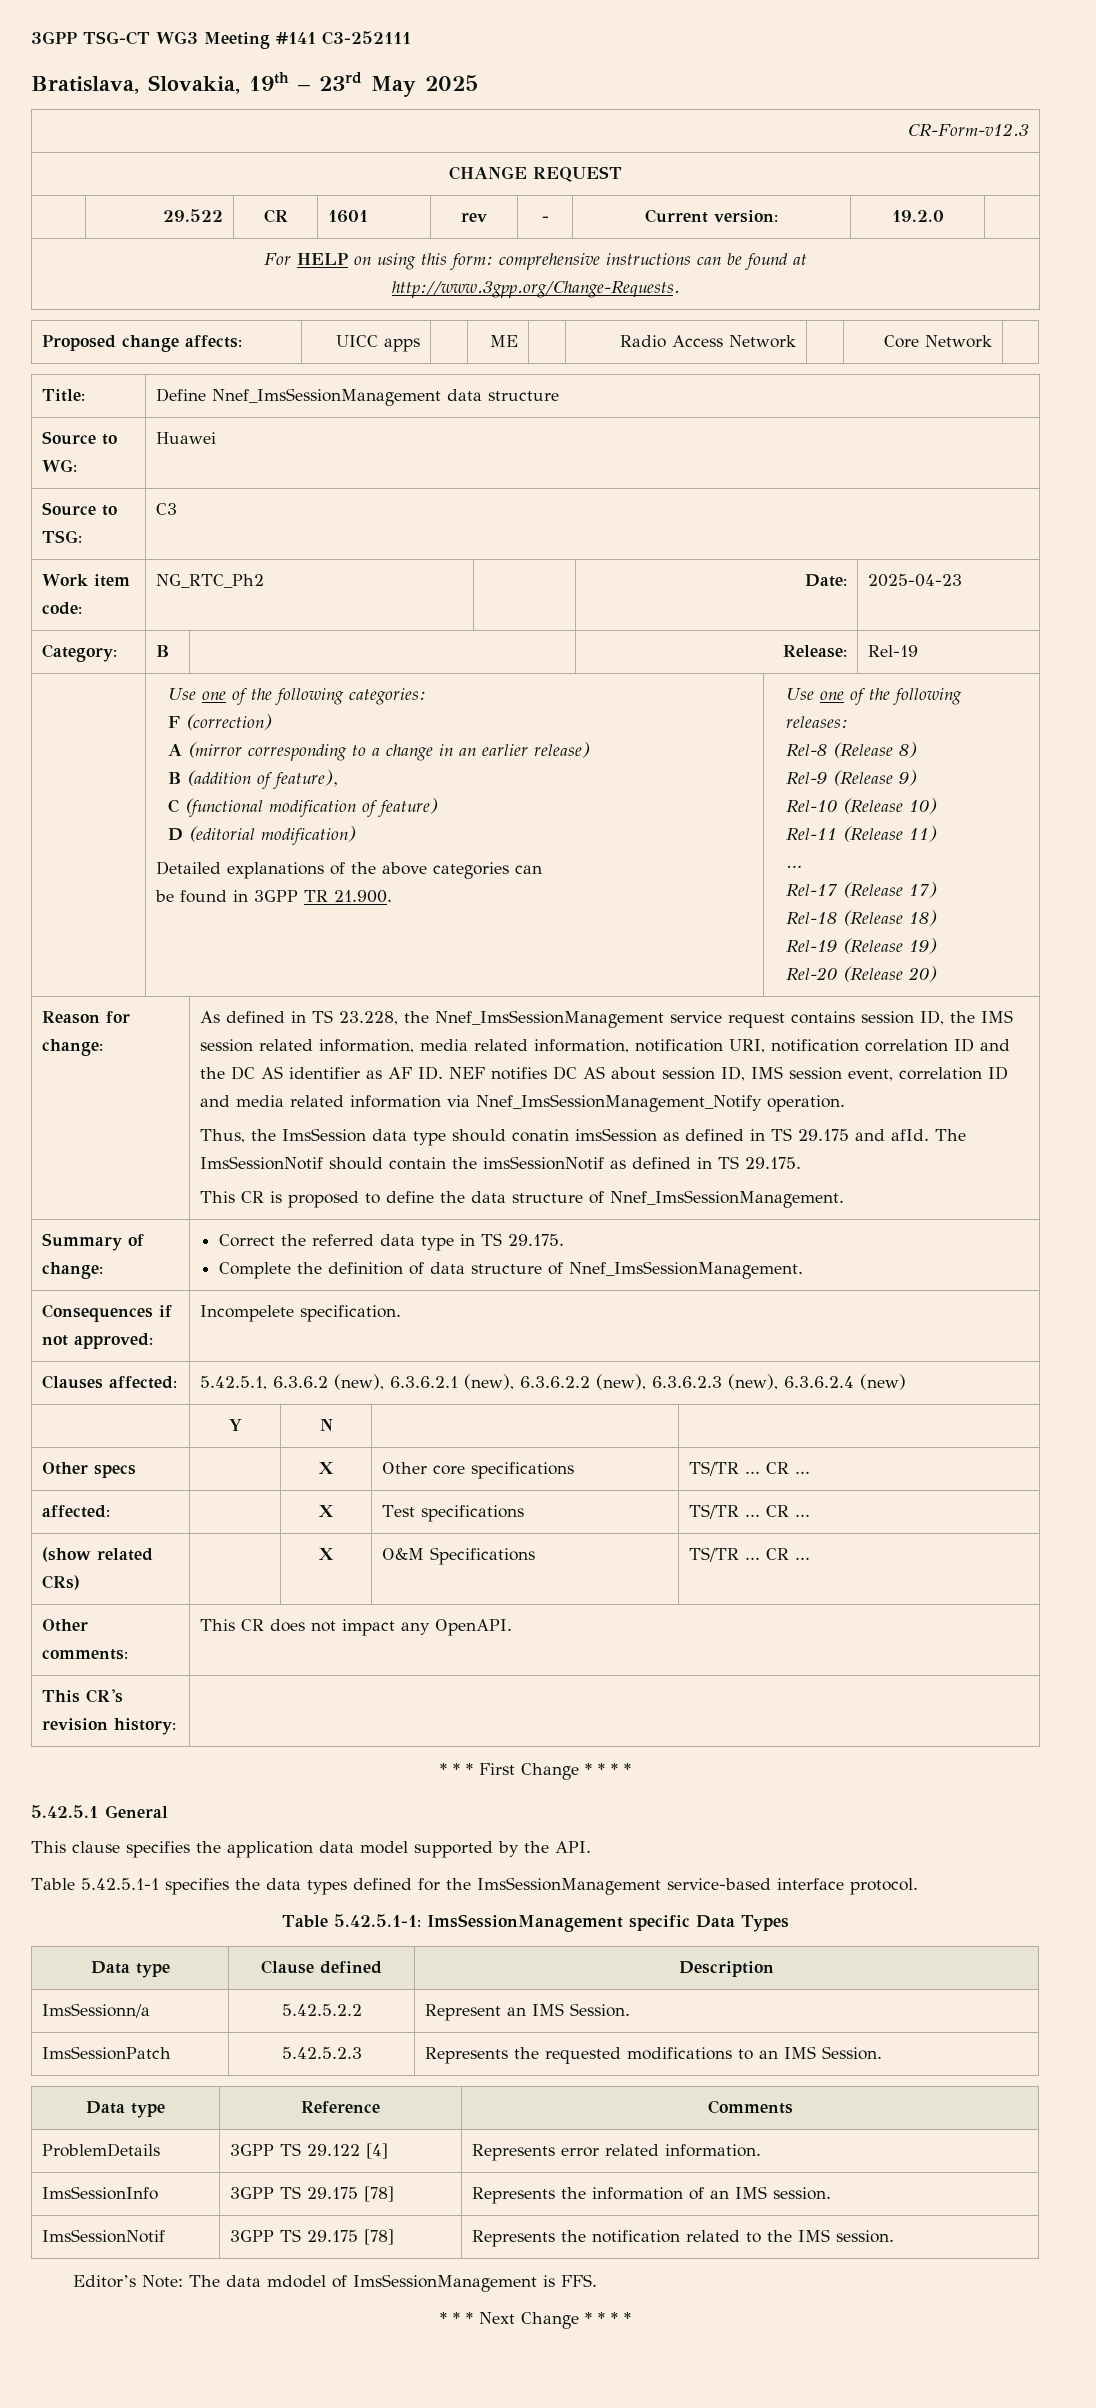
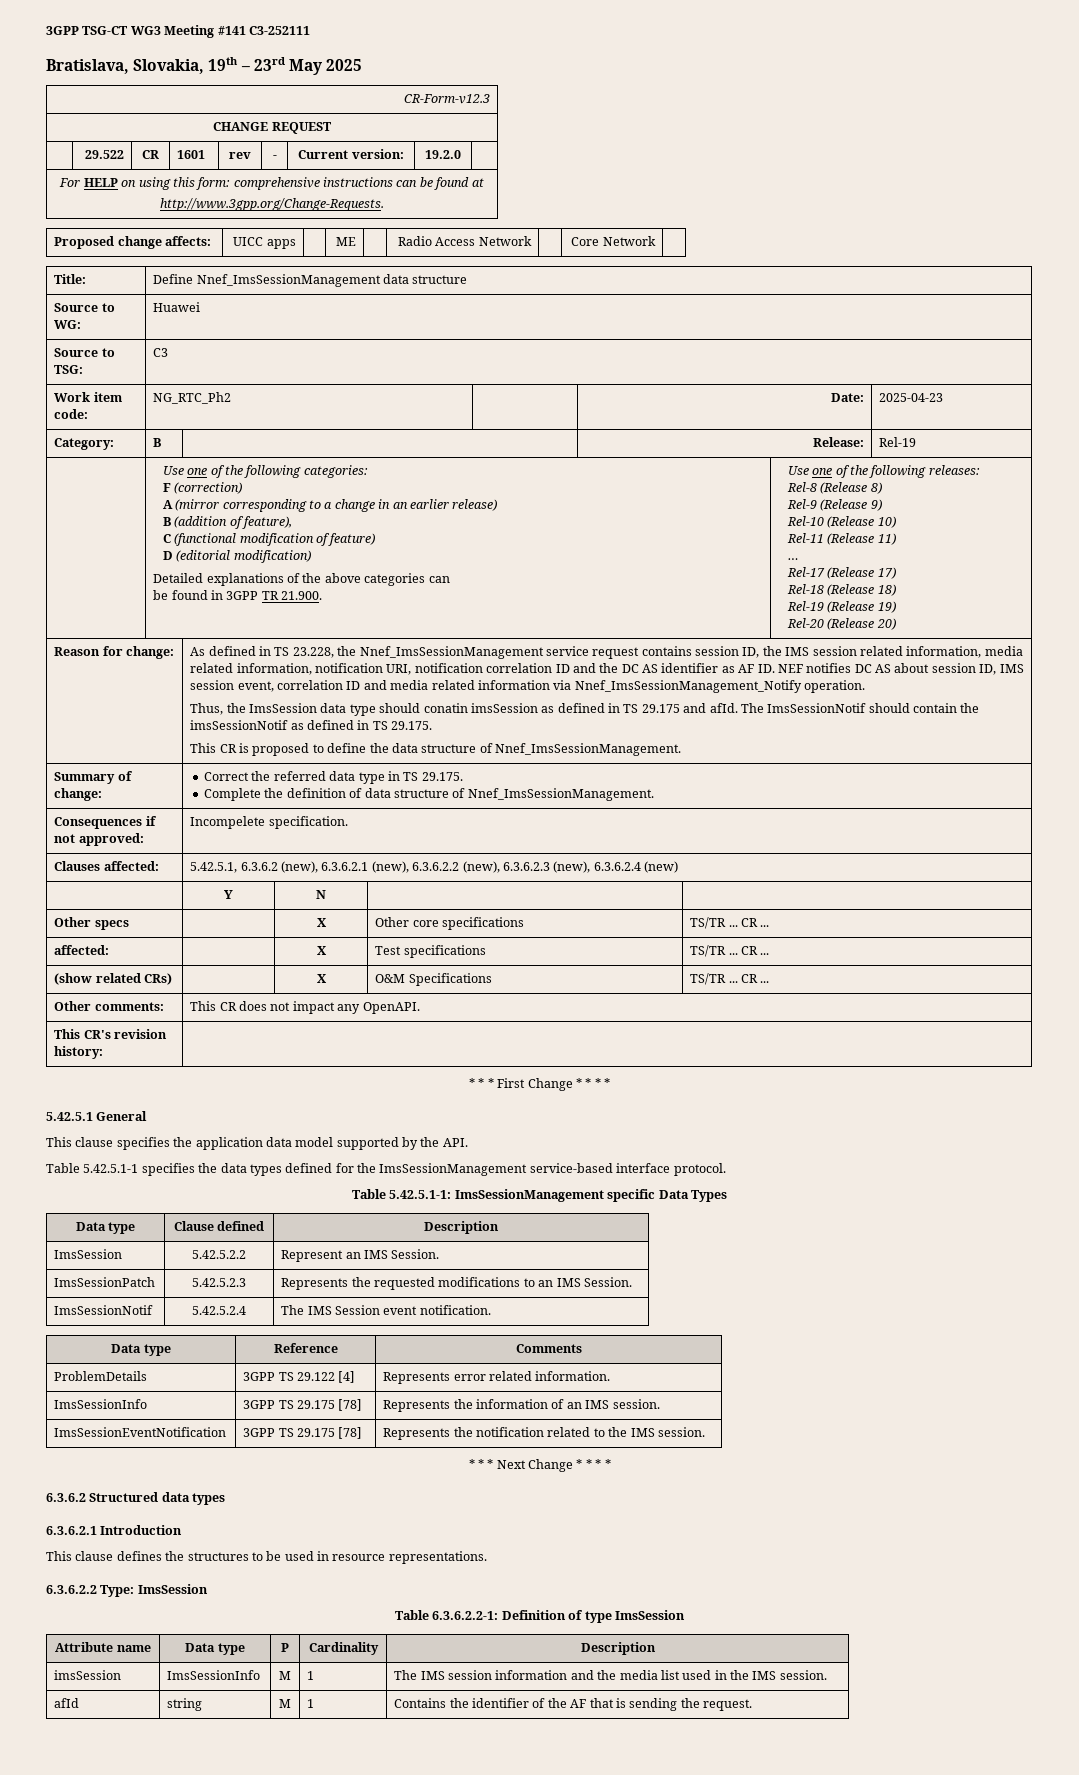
[41,2003,150,2018] ImsSessionn/a -> [54,1249,123,1259] ImsSession
(882, 2053) none -> [54,1305,154,1315] [192,1306,246,1315] [281,1305,491,1315] // ImsSessionNotif | 5.42.5.2.4 | The IMS Session event notification.
[41,2229,165,2243] ImsSessionNotif -> [54,1427,227,1437] ImsSessionEventNotification
[72,2274,597,2292] // Editor’s Note: The data mdodel of ImsSessionManagement is FFS. -> (705, 1432) none
(631, 2318) none -> [46,1492,226,1505] [46,1525,183,1535] [46,1551,487,1564] [46,1584,208,1597] [395,1610,685,1623] [55,1642,151,1652] [185,1643,245,1655] [281,1643,289,1652] [308,1642,379,1655] [580,1642,656,1655] [54,1670,122,1680] [167,1670,261,1680] [279,1671,291,1680] [307,1671,315,1680] [394,1670,827,1680] [54,1698,80,1708] [167,1698,203,1711] [279,1699,291,1708] [307,1699,315,1708] [394,1698,752,1711] // 6.3.6.2 Structured data types // 6.3.6.2.1 Introduction // This clause defines the structures to be used in resource representations. // 6.3.6.2.2 Type: ImsSession // Table 6.3.6.2.2-1: Definition of type ImsSession // Attribute name | Data type | P | Cardinality | Description // imsSession | ImsSessionInfo | M | 1 | The IMS session information and the media list used in the IMS session. // afId | string | M | 1 | Contains the identifier of the AF that is sending the request.

